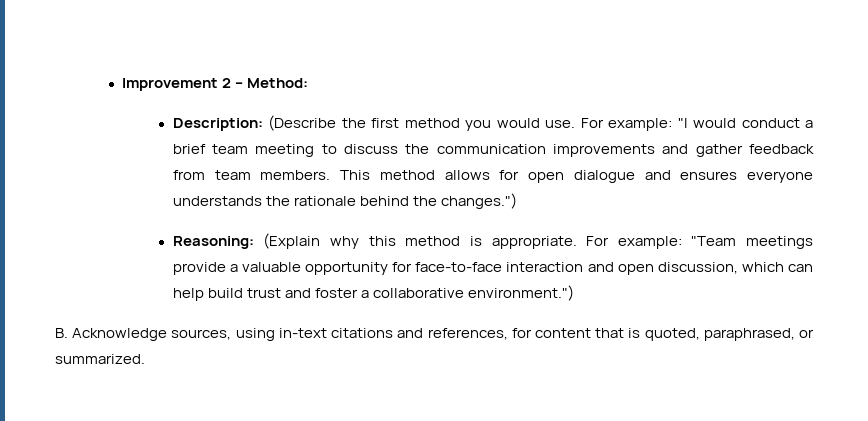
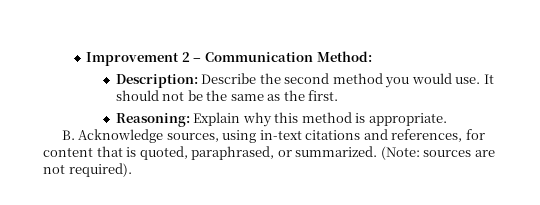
(244, 85) none -> [204,52,313,62] Communication
[268,115,400,131] (Describe the first -> [201,73,330,84] Describe the second
[580,118,813,131] [172,144,815,157] [172,170,813,183] [172,193,518,209] For example: "I would conduct a brief team meeting to discuss the communication improvements and gather feedback from team members. This method allows for open dialogue and ensures everyone understands the rationale behind the changes.") -> [483,74,494,84] [115,90,339,101] It should not be the same as the first.
[263,233,321,249] (Explain -> [193,112,241,126] Explain
[586,236,813,249] [172,262,813,275] [172,285,575,301] For example: "Team meetings provide a valuable opportunity for face-to-face interaction and open discussion, which can help build trust and foster a collaborative environment.") -> (447, 119) none
(145, 359) none -> [380,146,495,160] [43,163,132,177] (Note: sources are not required).

